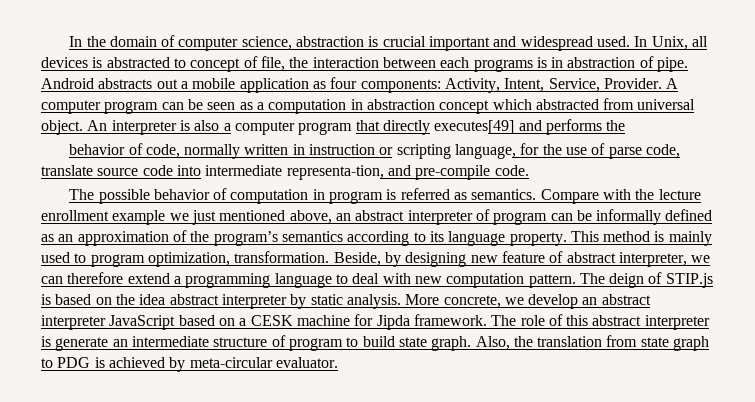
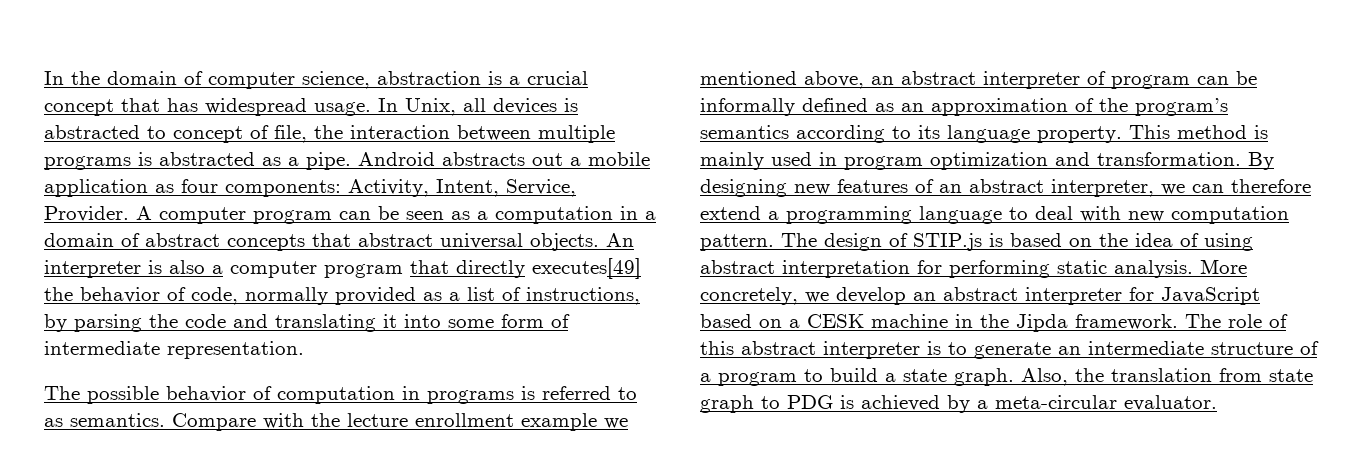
[382,36,631,51] crucial important and widespread used. -> [509,71,588,85] [44,98,371,116] a crucial concept that has widespread usage.
[440,56,654,72] each programs is in abstraction of -> [538,125,615,143] [44,152,299,170] multiple programs is abstracted as a
[366,98,696,114] [41,120,83,135] abstraction concept which abstracted from universal object. -> [645,211,656,220] [44,233,599,251] a domain of abstract concepts that abstract universal objects.
[518,119,626,135] and performs the // -> [44,287,73,301] the
[244,143,681,159] [41,165,529,180] written in instruction or scripting language, for the use of parse code, translate source code into intermediate representa-tion, and pre-compile code. -> [335,287,640,305] [44,314,570,332] [44,341,304,359] provided as a list of instructions, by parsing the code and translating it into some form of intermediate representation.
[329,191,384,204] program -> [427,390,514,404] programs
(450, 194) none -> [618,387,637,400] to
[191,210,216,225] just -> (628, 423) none
[74,251,564,267] to program optimization, transformation. Beside, by designing new feature of -> [819,152,1274,170] [700,179,962,197] in program optimization and transformation. By designing new features of an
[609,273,645,288] deign -> [824,233,882,251] design
[169,294,307,309] abstract interpreter by -> [1180,233,1253,251] [700,260,1050,278] of using abstract interpretation for performing
[443,295,501,308] concrete, -> [700,287,798,305] concretely,
(106, 322) none -> [1129,287,1154,301] for
[354,314,374,326] for -> [955,314,1009,328] in the
(51, 341) none -> [948,342,967,355] to
(286, 341) none -> [700,373,711,382] a
(395, 341) none -> [885,373,896,382] a
(186, 364) none -> [977,400,988,409] a

